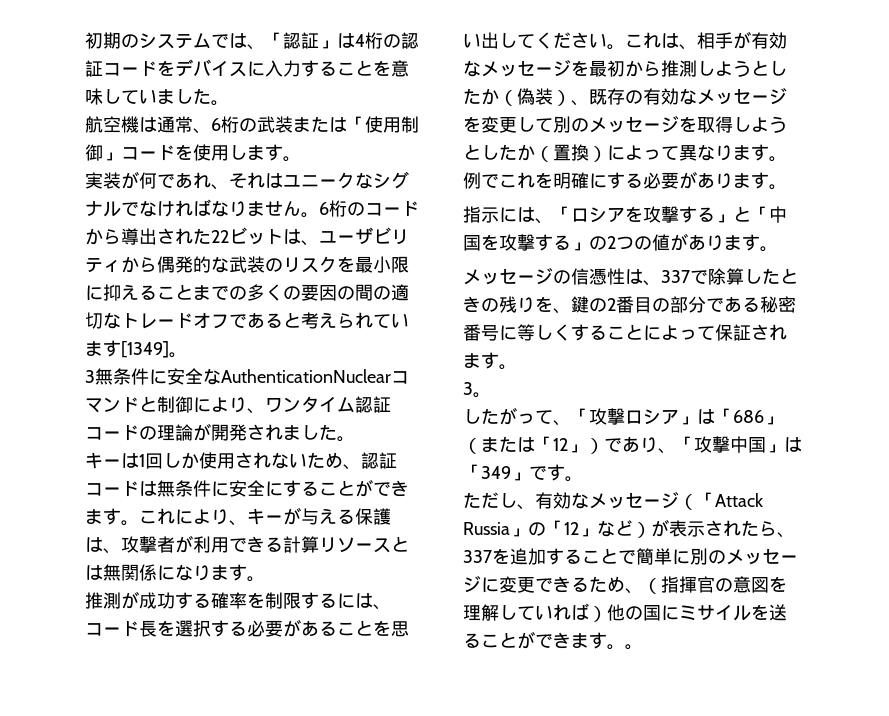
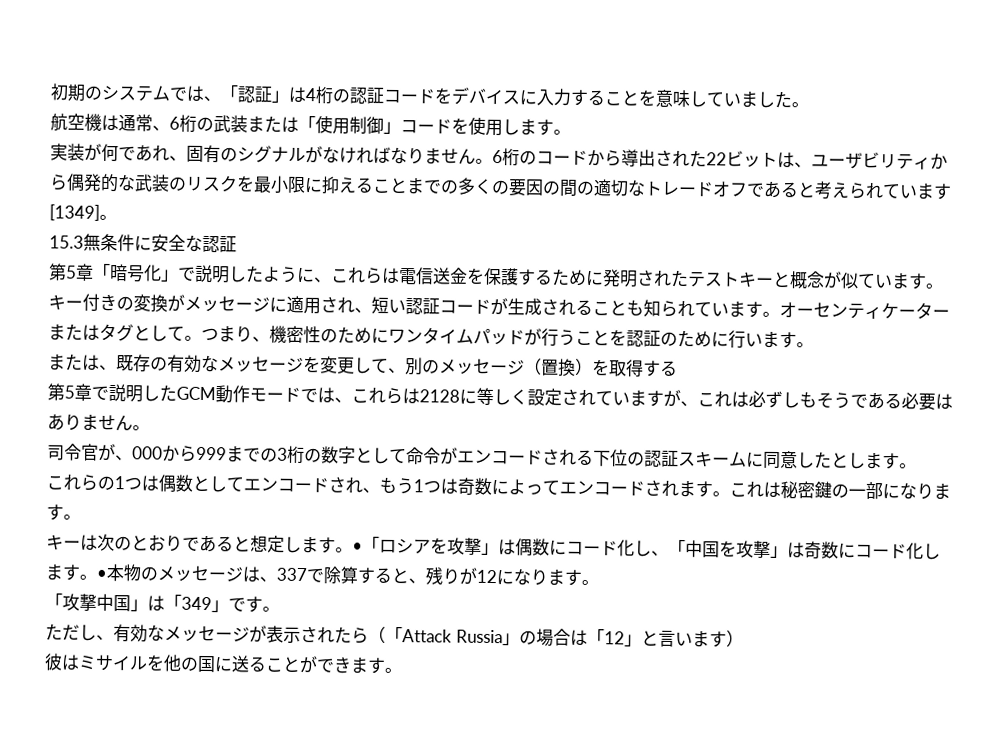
[229,172,373,189] それはユニークな -> [186,144,238,164] 固有の
[121,202,139,216] で -> [305,146,323,164] が
[85,370,95,383] 3 -> [49,235,84,249] 15.3
[221,369,409,384] [85,396,391,414] [85,423,355,442] [85,452,397,470] [85,479,409,497] [85,507,391,526] [85,535,409,554] [85,564,265,582] [85,591,391,610] [85,619,409,637] [463,31,787,50] [463,60,787,77] [463,88,571,106] AuthenticationNuclearコマンドと制御により、ワンタイム認証コードの理論が開発されました。 // キーは1回しか使用されないため、認証コードは無条件に安全にすることができます。これにより、キーが与える保護は、攻撃者が利用できる計算リソースとは無関係になります。 // 推測が成功する確率を制限するには、コード長を選択する必要があることを思い出してください。これは、相手が有効なメッセージを最初から推測しようとしたか（偽装） -> [202,234,237,253] [48,263,943,290] [48,293,950,320] [48,323,814,349] [48,353,100,371] 認証 // 第5章「暗号化」で説明したように、これらは電信送金を保護するために発明されたテストキーと概念が似ています。キー付きの変換がメッセージに適用され、短い認証コードが生成されることも知られています。オーセンティケーターまたはタグとして。つまり、機密性のためにワンタイムパッドが行うことを認証のために行います。 // または
[553,116,787,133] [463,144,787,162] [463,171,787,190] [463,206,553,224] 別のメッセージを取得しようとしたか（置換）によって異なります。例でこれを明確にする必要があります。 // 指示には、 -> [388,357,678,377] [47,383,953,411] [47,413,150,432] [47,443,917,470] [46,474,951,500] [46,504,81,521] [46,533,363,554] 、別のメッセージ（置換）を取得する // 第5章で説明したGCM動作モードでは、これらは2128に等しく設定されていますが、これは必ずしもそうである必要はありません。 // 司令官が、000から999までの3桁の数字として命令がエンコードされる下位の認証スキームに同意したとします。 // これらの1つは偶数としてエンコードされ、もう1つは奇数によってエンコードされます。これは秘密鍵の一部になります。 // キーは次のとおりであると想定します。•
[679,206,787,223] [463,233,778,252] [463,268,625,285] する」と「中国を攻撃する」の2つの値があります。 // メッセージの信憑性 -> [481,538,941,560] [45,563,243,582] 」は偶数にコード化し、「中国を攻撃」は奇数にコード化します。•本物のメッセージ
[744,268,798,284] [463,296,796,314] [463,324,787,341] [463,352,517,370] [463,382,491,398] [463,407,782,426] [463,436,676,454] したときの残りを、鍵の2番目の部分である秘密番号に等しくすることによって保証されます。 // 3。 // したがって、「攻撃ロシア」は「686」（または「12」）であり、 -> [357,567,599,586] すると、残りが12になります。 //
[679,492,763,510] [463,519,795,538] [463,548,798,565] [463,576,787,594] [463,603,679,622] （「Attack Russia」の「12」など）が表示されたら、337を追加することで簡単に別のメッセージに変更できるため、（指揮官の意図を理解していれば）他の国に -> [249,625,744,648] [44,653,80,671] が表示されたら（「Attack Russia」の場合は「12」と言います） // 彼は
(769, 612) none -> [163,654,233,673] 他の国に
[625,644,643,650] 。 -> (402, 670) none

